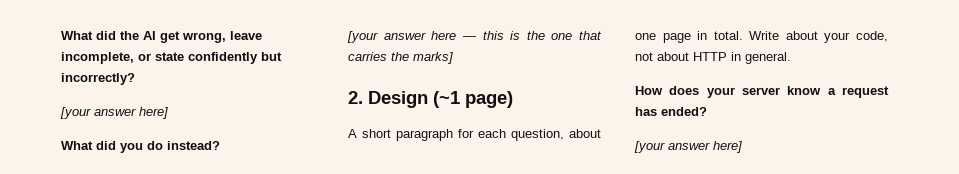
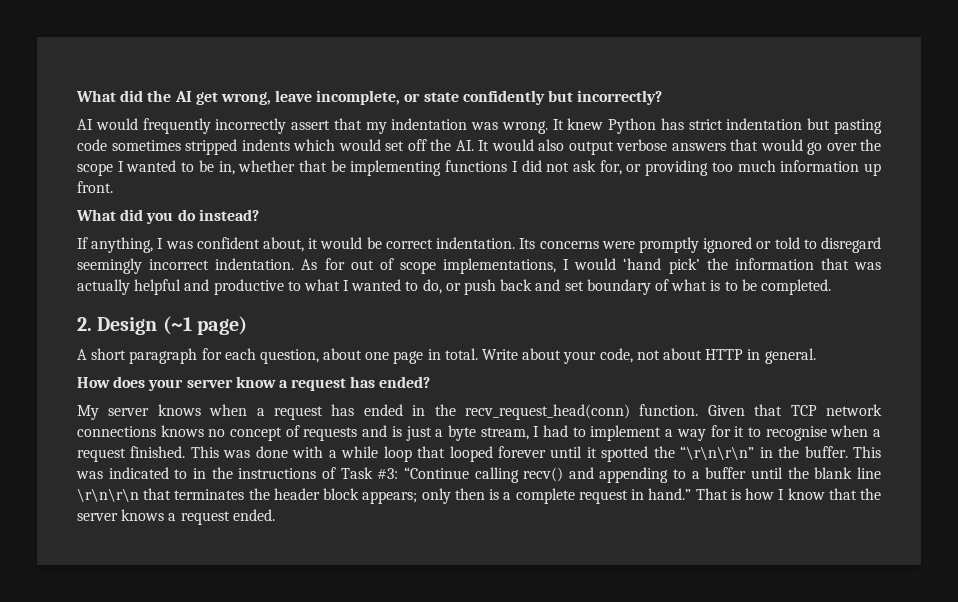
[60,107,168,119] [your answer here] -> [77,118,882,134] [77,139,881,155] [77,160,881,176] [77,181,113,193] AI would frequently incorrectly assert that my indentation was wrong. It knew Python has strict indentation but pasting code sometimes stripped indents which would set off the AI. It would also output verbose answers that would go over the scope I wanted to be in, whether that be implementing functions I did not ask for, or providing too much information up front.
[347,31,602,43] [348,52,453,64] [your answer here — this is the one that carries the marks] -> [77,237,882,253] [77,258,881,274] [77,279,831,295] If anything, I was confident about, it would be correct indentation. Its concerns were promptly ignored or told to disregard seemingly incorrect indentation. As for out of scope implementations, I would ‘hand pick’ the information that was actually helpful and productive to what I wanted to do, or push back and set boundary of what is to be completed.
[634,141,742,153] [your answer here] -> [77,404,882,420] [77,425,881,441] [77,446,882,462] [76,467,881,483] [77,488,881,504] [77,509,275,525] My server knows when a request has ended in the recv_request_head(conn) function. Given that TCP network connections knows no concept of requests and is just a byte stream, I had to implement a way for it to recognise when a request finished. This was done with a while loop that looped forever until it spotted the “\r\n\r\n” in the buffer. This was indicated to in the instructions of Task #3: “Continue calling recv() and appending to a buffer until the blank line \r\n\r\n that terminates the header block appears; only then is a complete request in hand.” That is how I know that the server knows a request ended.

